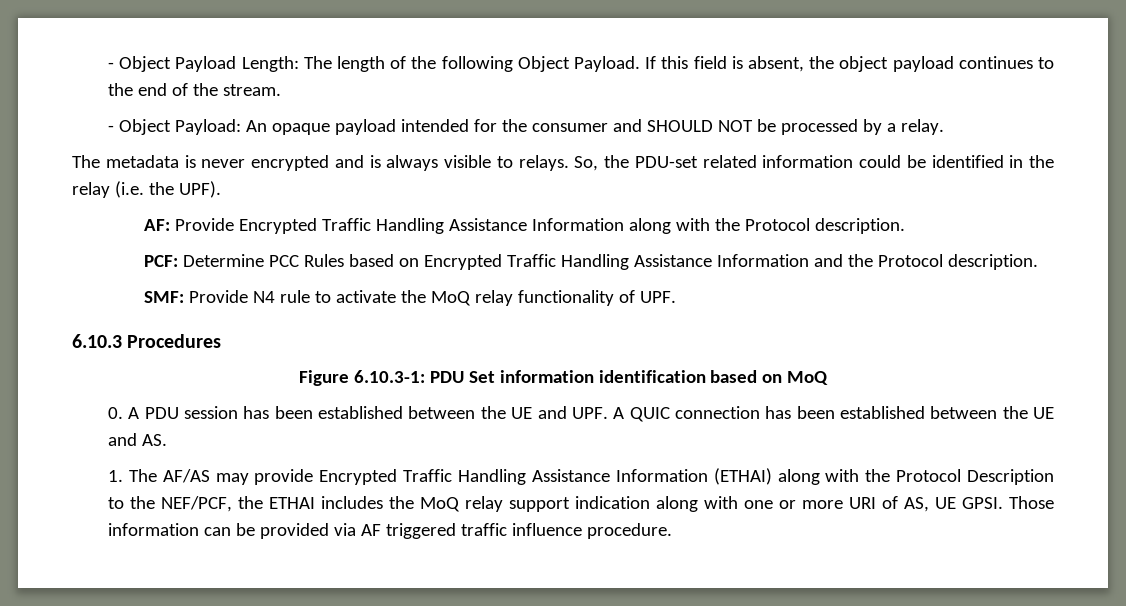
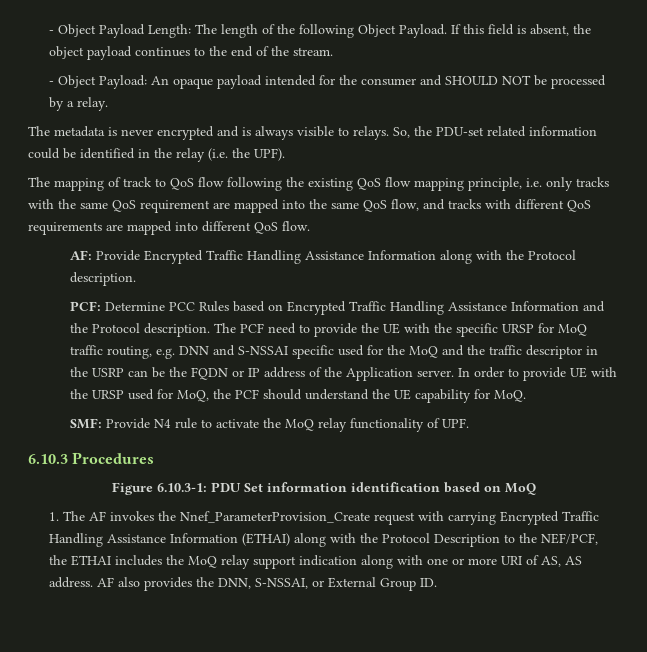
(221, 189) none -> [28,177,609,191] [28,199,591,213] [28,221,310,235] // The mapping of track to QoS flow following the existing QoS flow mapping principle, i.e. only tracks with the same QoS requirement are mapped into the same QoS flow, and tracks with different QoS requirements are mapped into different QoS flow.
(1038, 262) none -> [213,323,587,337] [69,345,598,359] [69,367,617,381] [69,389,526,403] The PCF need to provide the UE with the specific URSP for MoQ traffic routing, e.g. DNN and S-NSSAI specific used for the MoQ and the traffic descriptor in the USRP can be the FQDN or IP address of the Application server. In order to provide UE with the URSP used for MoQ, the PCF should understand the UE capability for MoQ.
[107,406,1055,422] [107,433,167,446] [107,469,314,485] 0. A PDU session has been established between the UE and UPF. A QUIC connection has been established between the UE and AS. // 1. The AF/AS may provide -> [48,511,496,525] 1. The AF invokes the Nnef_ParameterProvision_Create request with carrying
[934,496,1055,509] [107,523,672,539] UE GPSI. Those information can be provided via AF triggered traffic influence procedure. -> [564,556,582,565] [48,577,437,591] AS address. AF also provides the DNN, S-NSSAI, or External Group ID.

